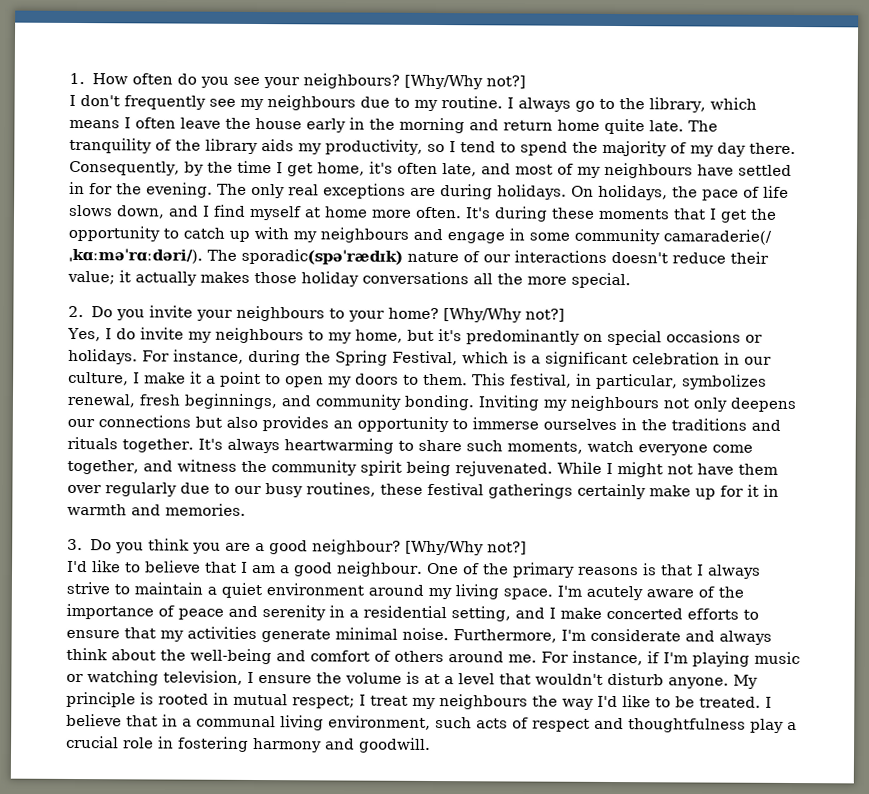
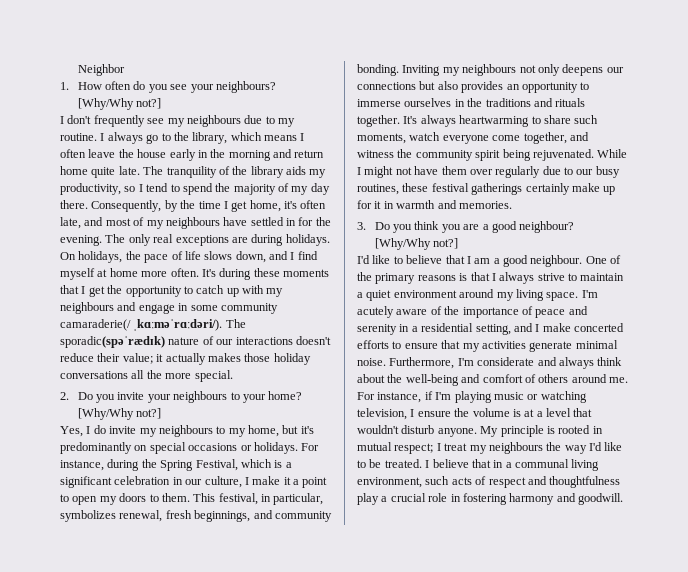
(69, 78) none -> [77,64,125,76] Neighbor //

